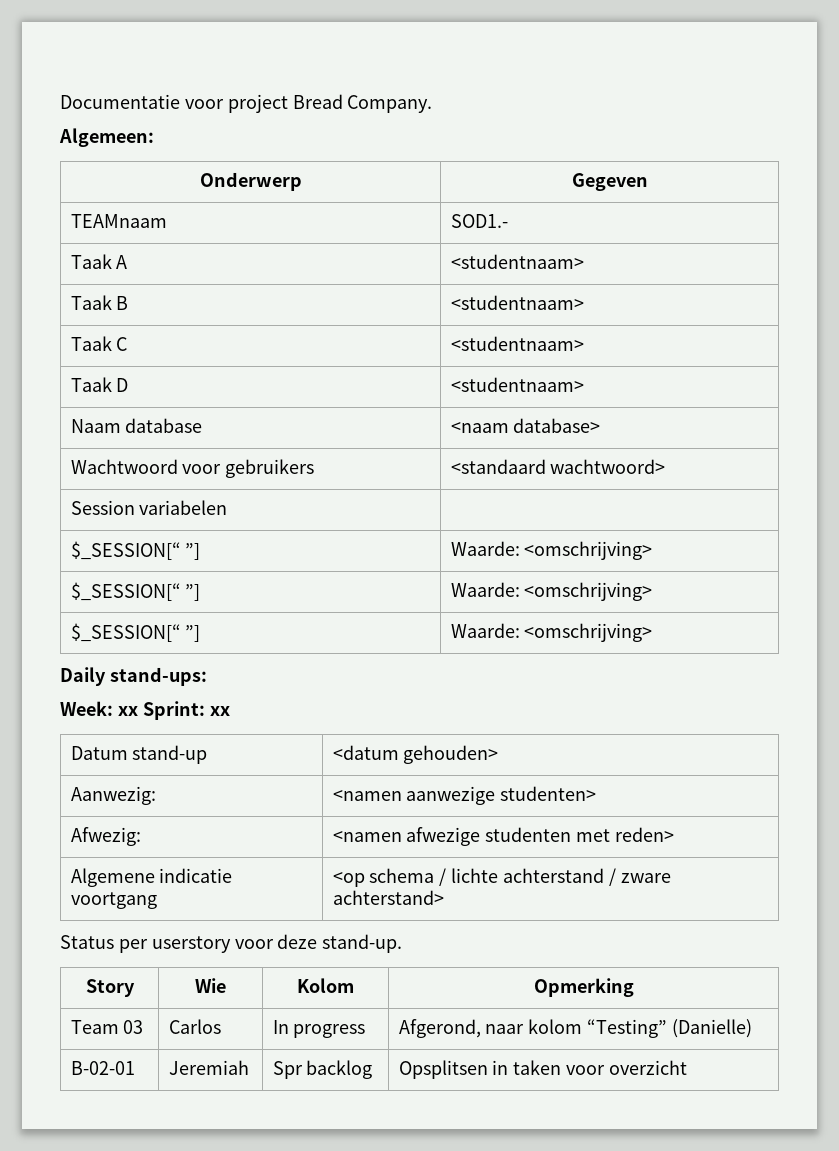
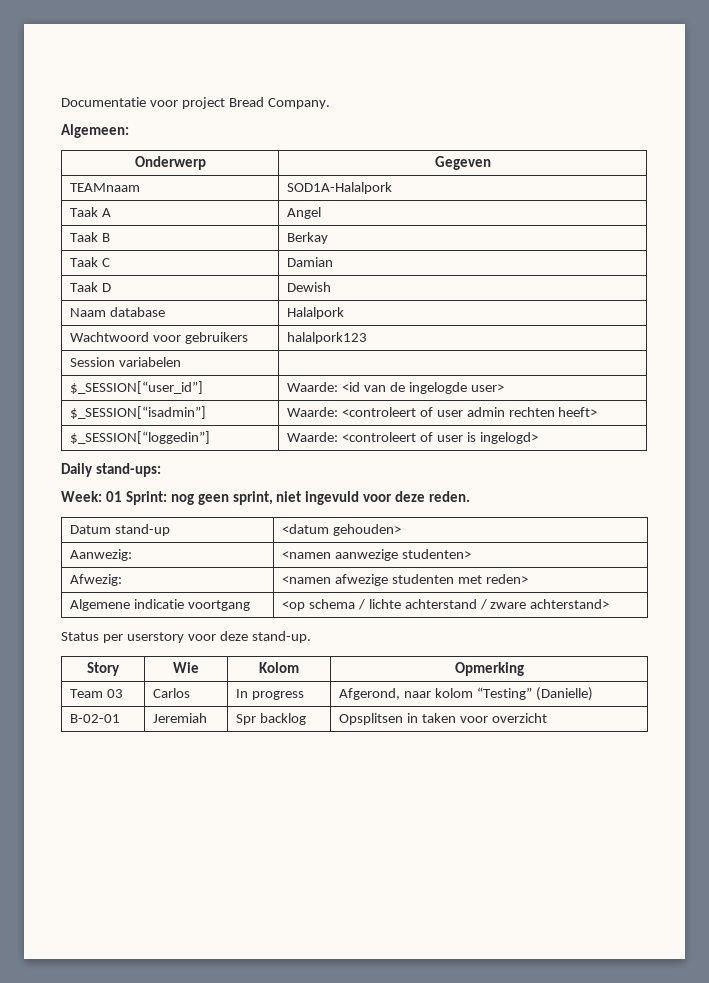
[450,214,508,228] SOD1.- -> [286,182,392,194] SOD1A-Halalpork
[450,254,584,269] <studentnaam> -> [286,207,321,219] Angel
[450,295,584,310] <studentnaam> -> [286,232,328,244] Berkay
[450,336,584,351] <studentnaam> -> [286,257,333,267] Damian
[450,377,584,392] <studentnaam> -> [286,282,331,292] Dewish
[450,418,601,433] <naam database> -> [286,307,344,319] Halalpork
[450,459,666,474] <standaard wachtwoord> -> [286,332,367,344] halalpork123
[70,541,201,560] [450,541,653,560] [70,582,201,601] [450,582,653,601] [70,623,201,642] [450,623,653,642] [60,667,207,686] [60,701,230,720] $_SESSION[“ ”] | Waarde: <omschrijving> // $_SESSION[“ ”] | Waarde: <omschrijving> // $_SESSION[“ ”] | Waarde: <omschrijving> // Daily stand-ups: // Week: xx Sprint: xx -> [69,381,203,394] [286,382,504,394] [69,406,206,419] [286,407,598,417] [69,431,210,444] [286,432,538,444] [61,463,161,477] [61,491,471,505] $_SESSION[“user_id”] | Waarde: <id van de ingelogde user> // $_SESSION[“isadmin”] | Waarde: <controleert of user admin rechten heeft> // $_SESSION[“loggedin”] | Waarde: <controleert of user is ingelogd> // Daily stand-ups: // Week: 01 Sprint: nog geen sprint, niet ingevuld voor deze reden.

